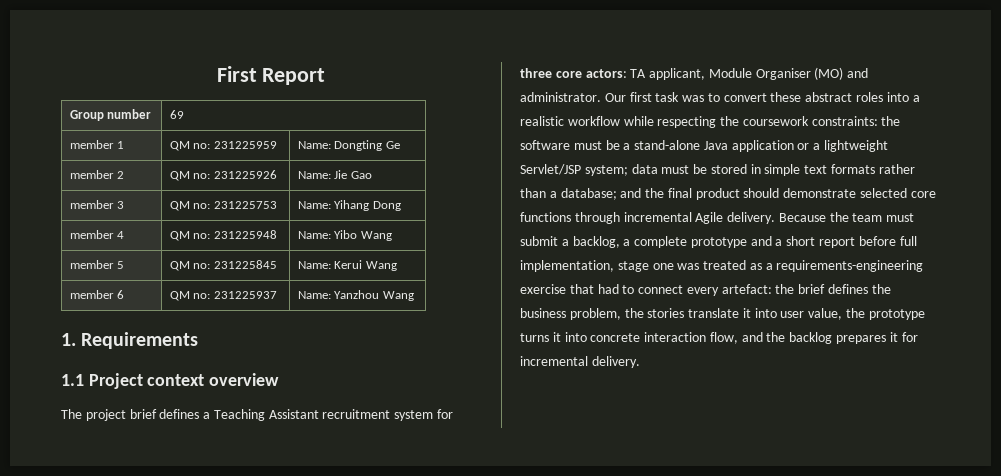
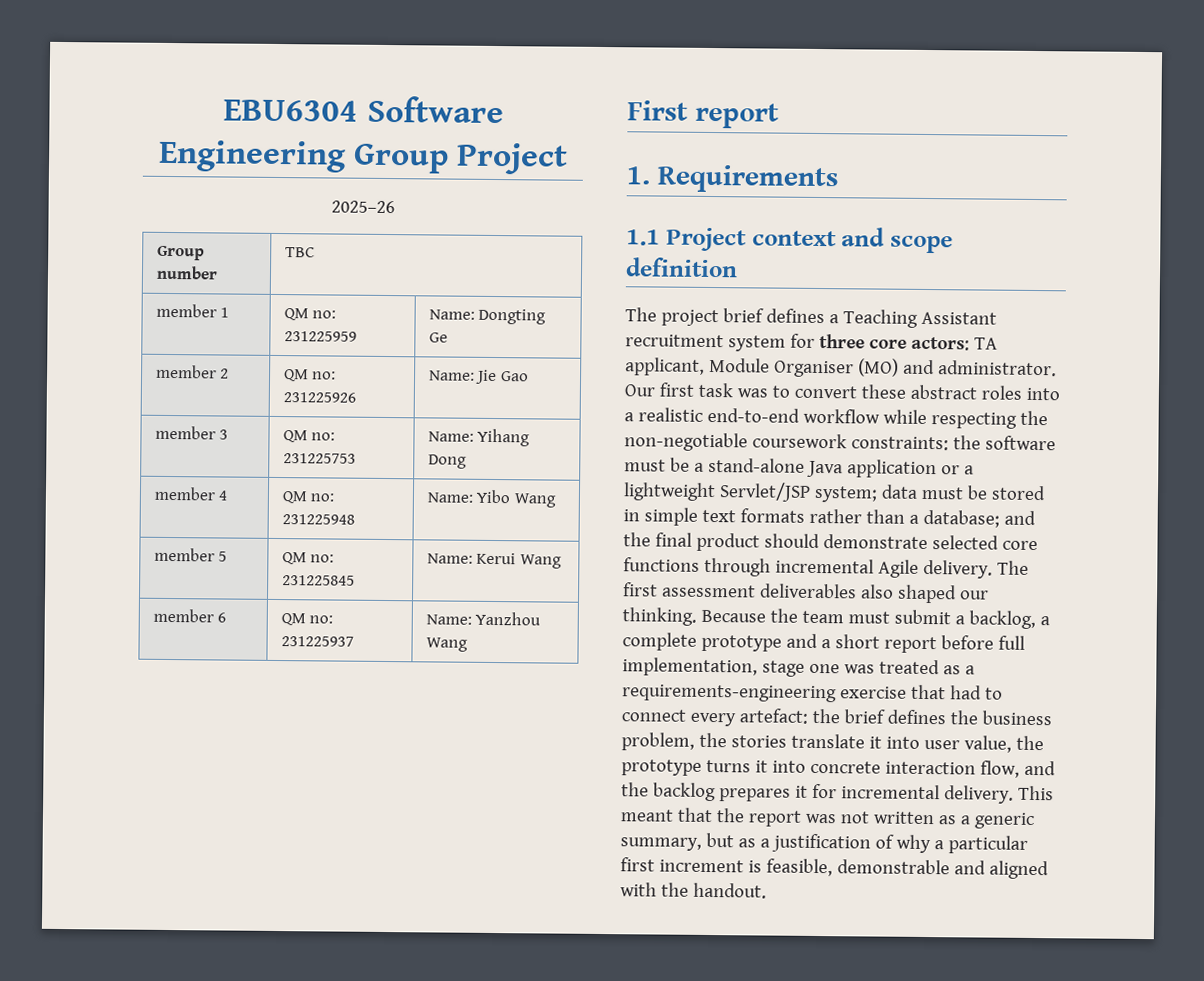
[216,66,326,85] First Report -> [223,95,504,124] [157,139,569,175] [330,200,395,214] EBU6304 Software Engineering Group Project // 2025–26
[169,110,184,119] 69 -> [284,247,315,258] TBC
(414, 296) none -> [627,100,779,129] // First report
[209,373,280,386] overview -> [841,227,953,254] [625,257,738,278] and scope definition
(564, 121) none -> [706,407,800,423] end-to-end
(740, 121) none -> [624,432,748,452] non-negotiable
(776, 218) none -> [996,560,1029,575] [623,582,989,604] [622,607,697,626] The first assessment deliverables also shaped our thinking.
(640, 362) none -> [1017,785,1054,801] [620,807,1035,830] [620,832,1028,854] [620,857,1049,880] [620,882,767,899] This meant that the report was not written as a generic summary, but as a justification of why a particular first increment is feasible, demonstrable and aligned with the handout.

